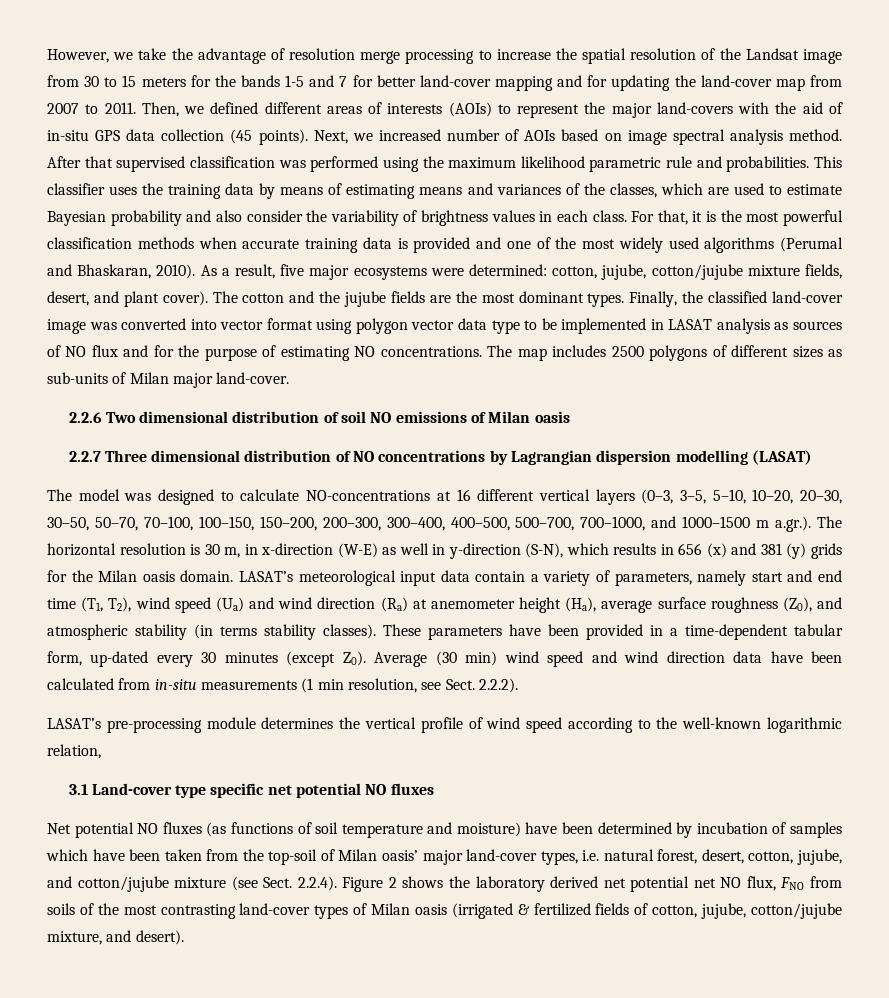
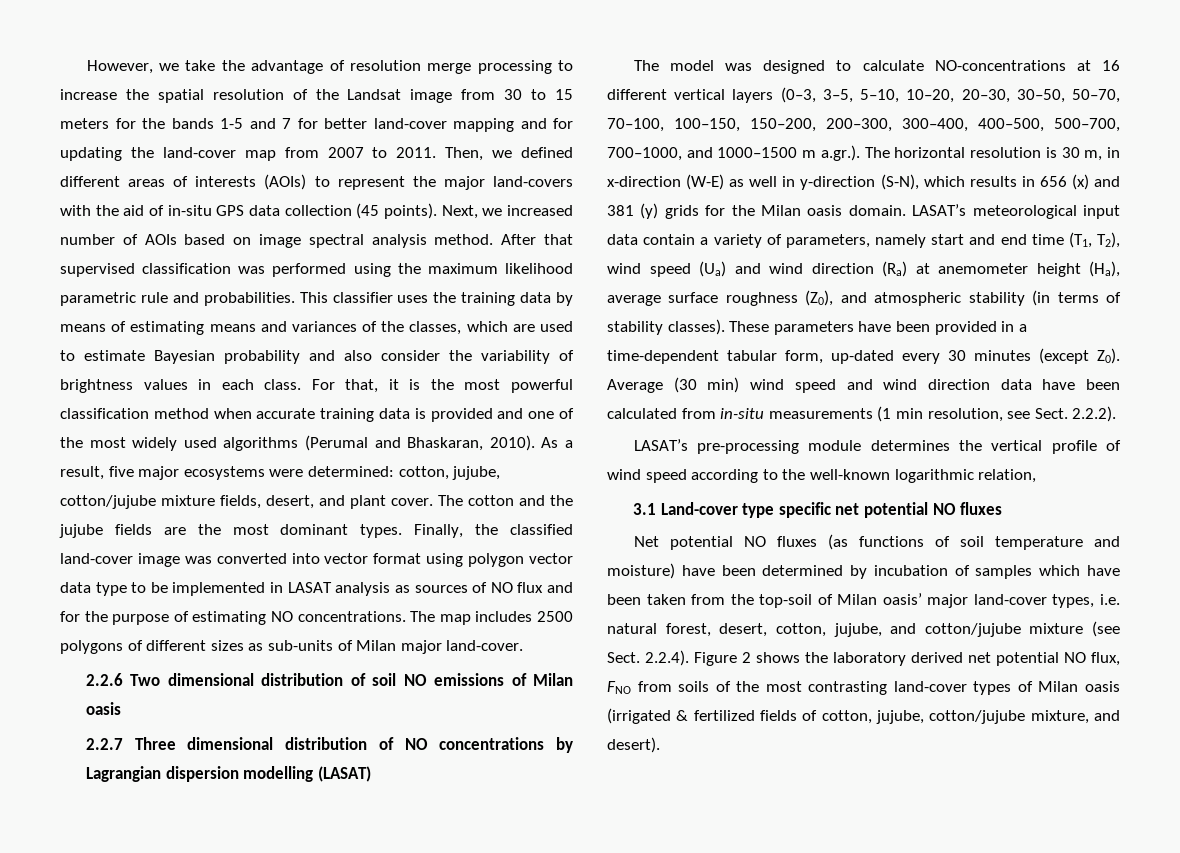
[137,237,194,249] methods -> [153,408,209,419] method
[162,291,208,306] cover). -> [391,498,433,506] cover.
(257, 631) none -> [1106,292,1121,303] of
[693,878,716,888] net -> (1059, 659) none

